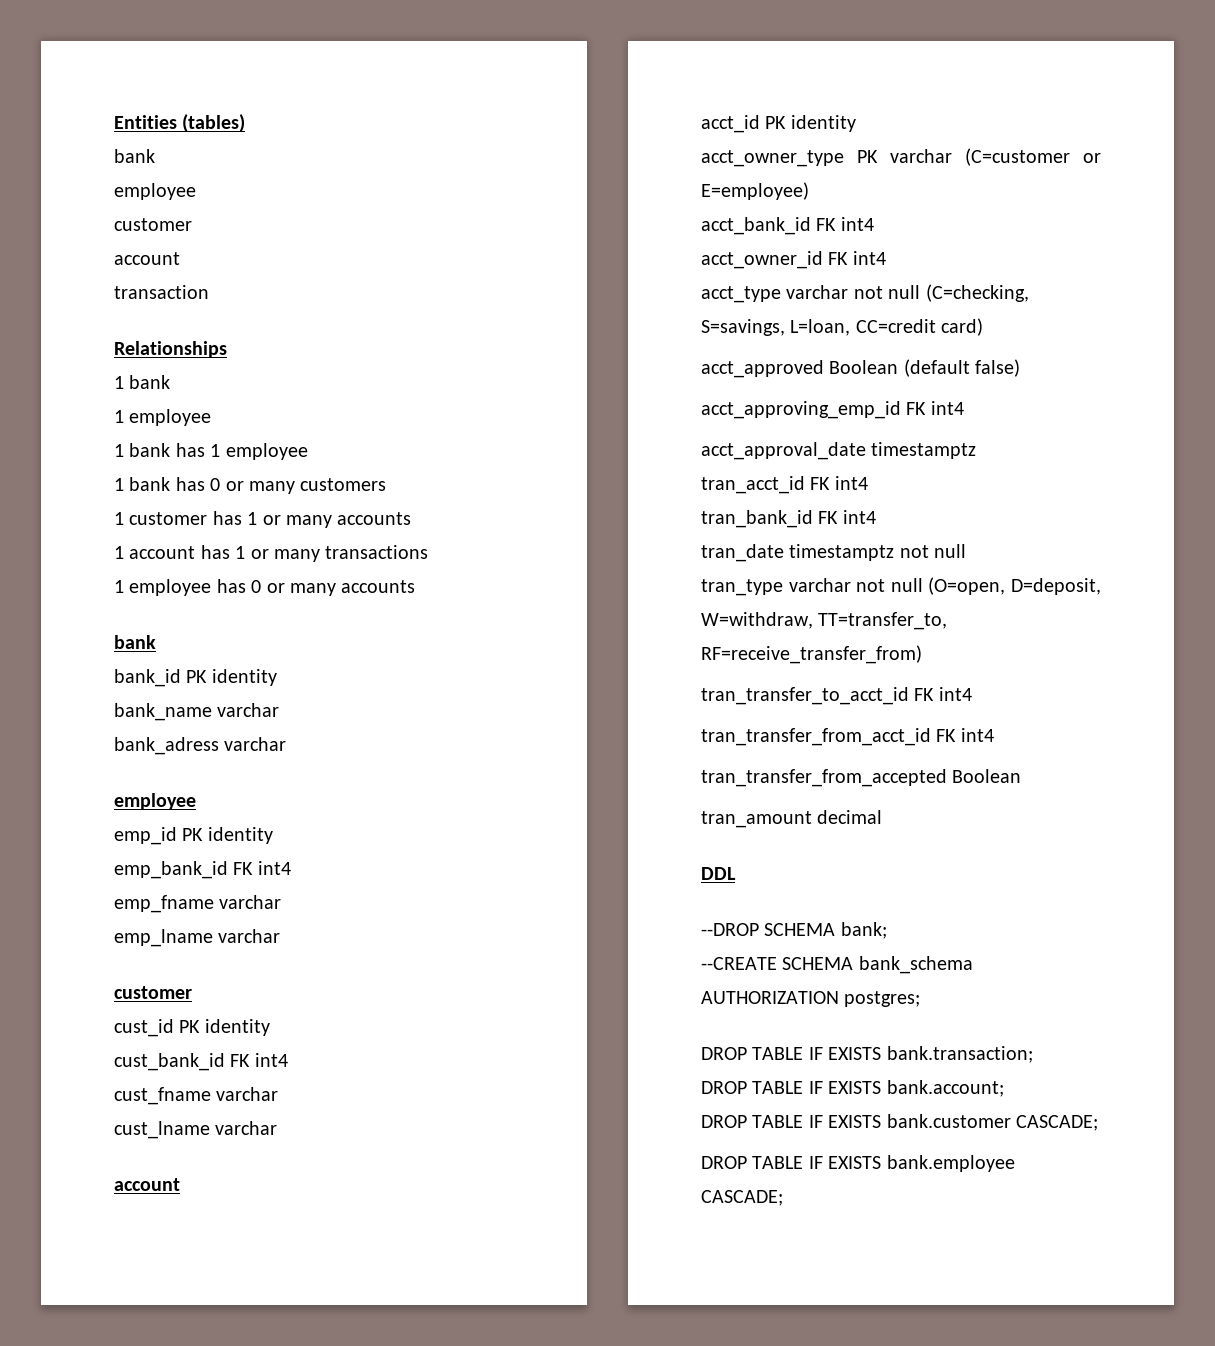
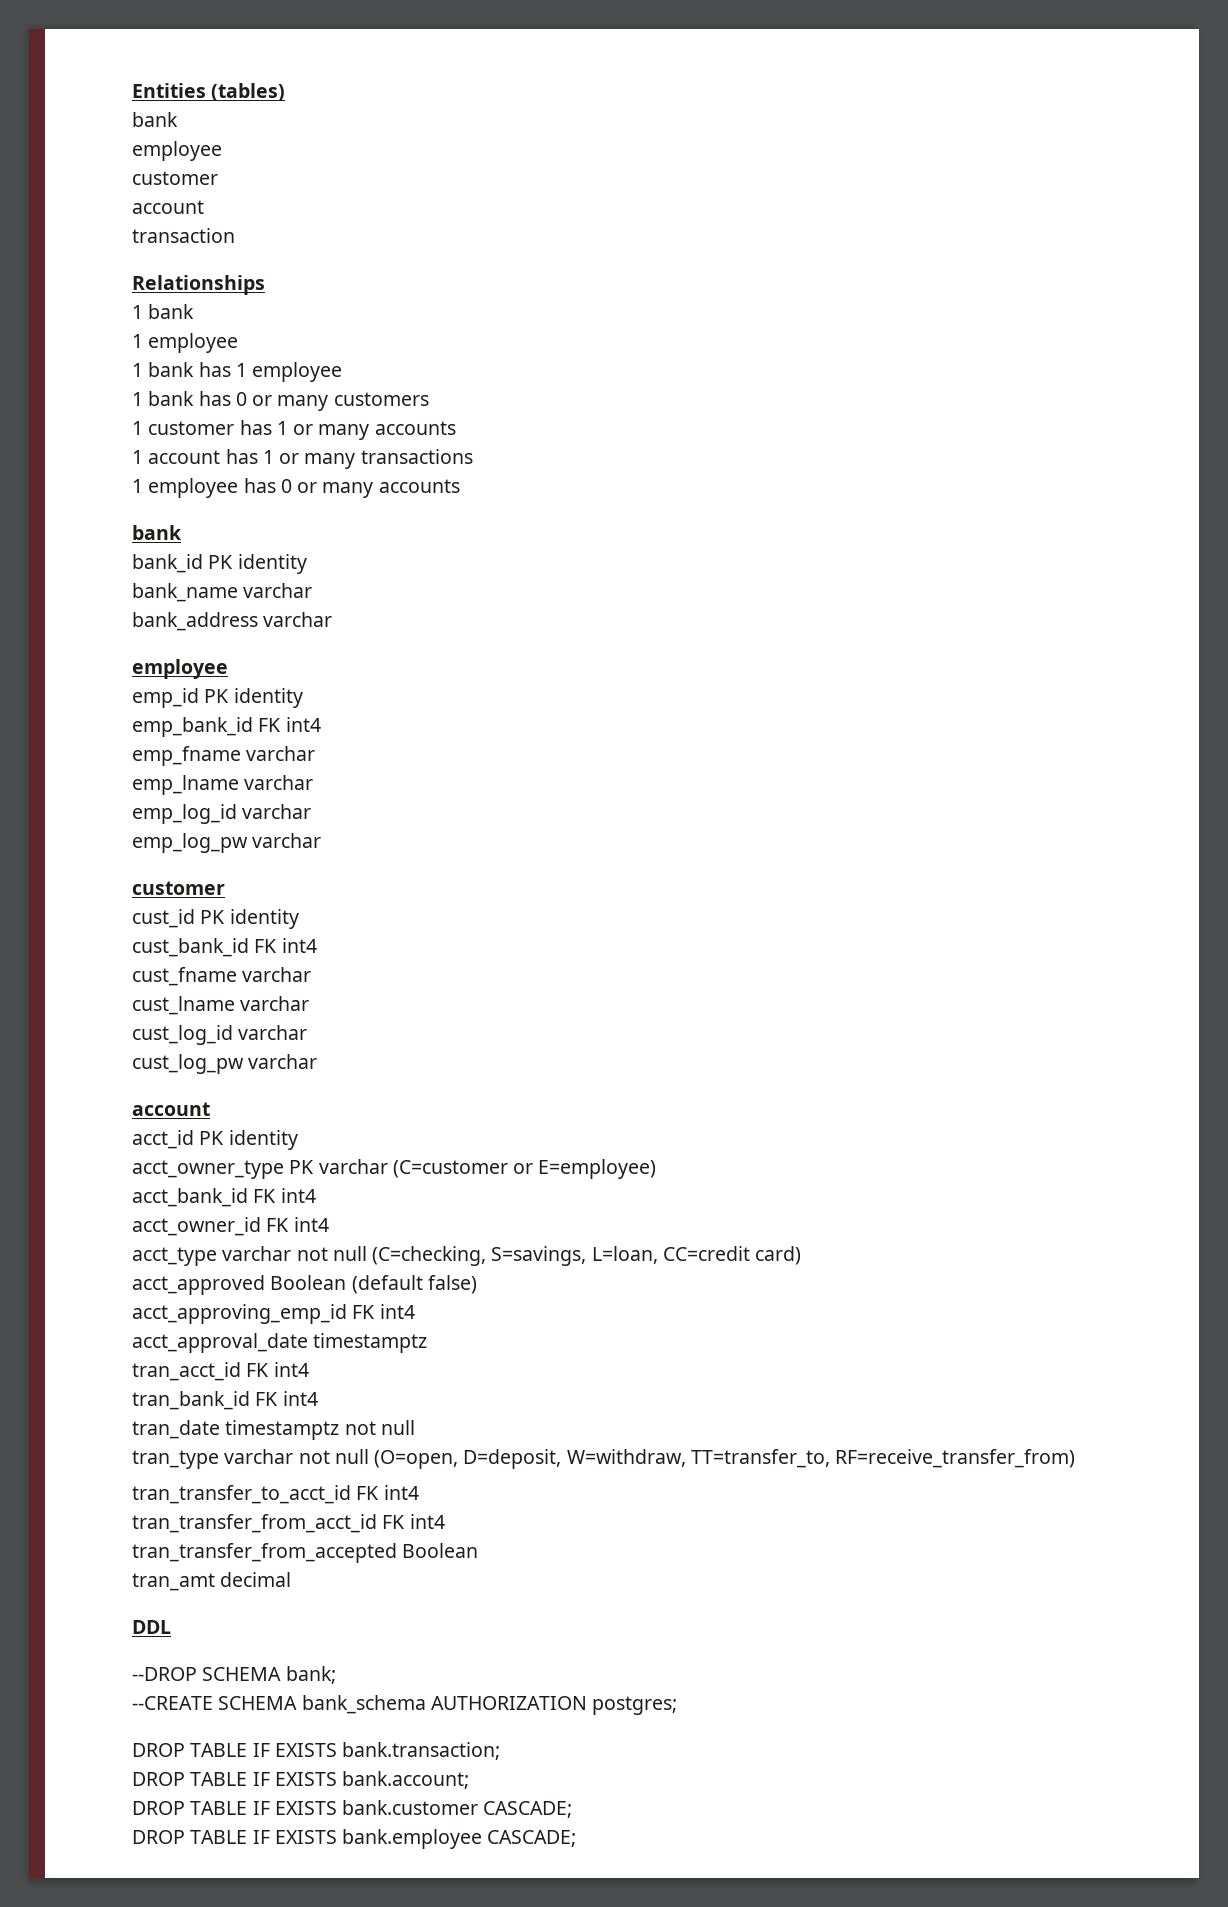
[114,737,219,755] bank_adress -> [132,612,258,631] bank_address
(281, 936) none -> [132,804,312,824] [132,833,322,853] // emp_log_id varchar // emp_log_pw varchar
(278, 1128) none -> [132,1025,308,1045] [132,1054,318,1074] // cust_log_id varchar // cust_log_pw varchar
[701,811,812,828] tran_amount -> [132,1573,215,1591] tran_amt

